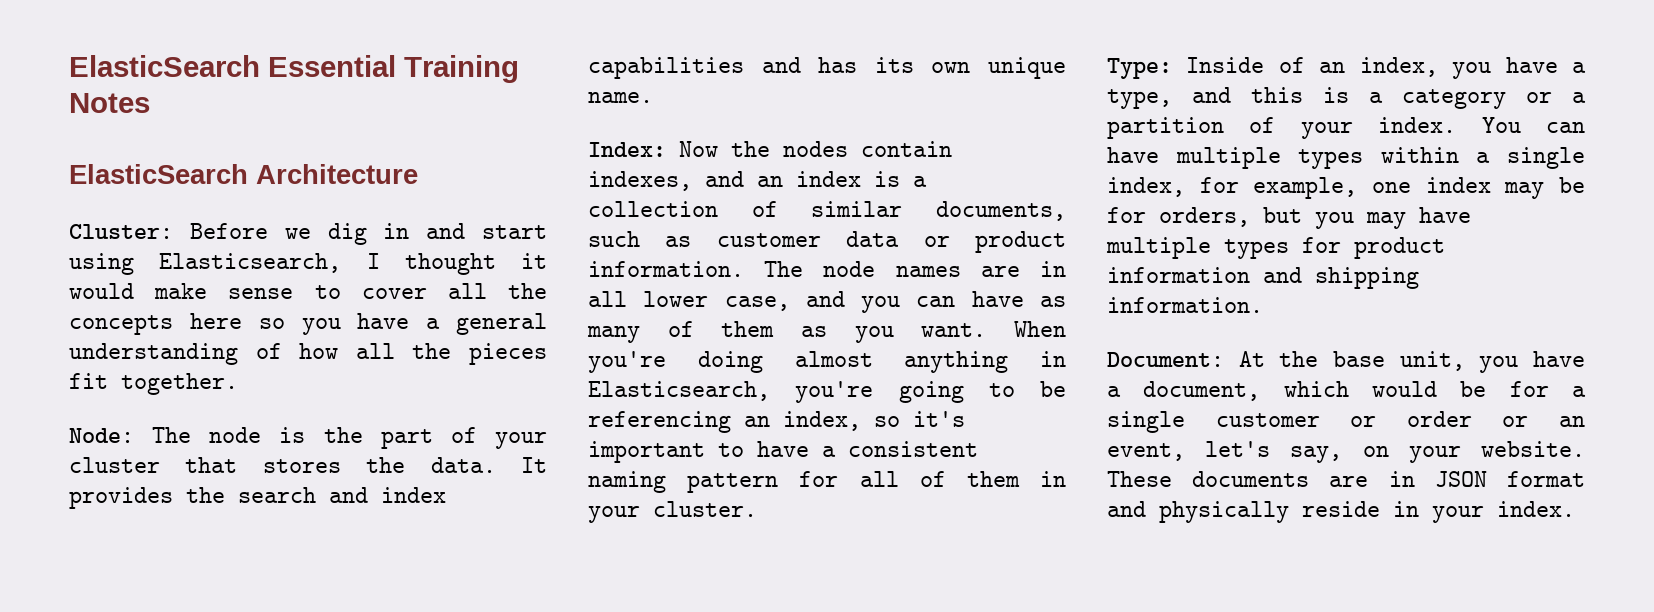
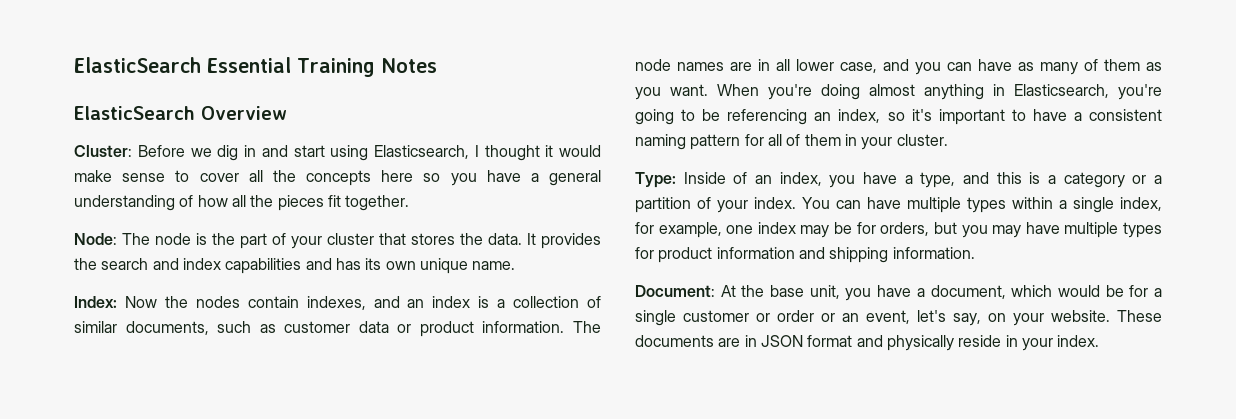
[256,164,418,184] Architecture -> [201,106,287,120] Overview

